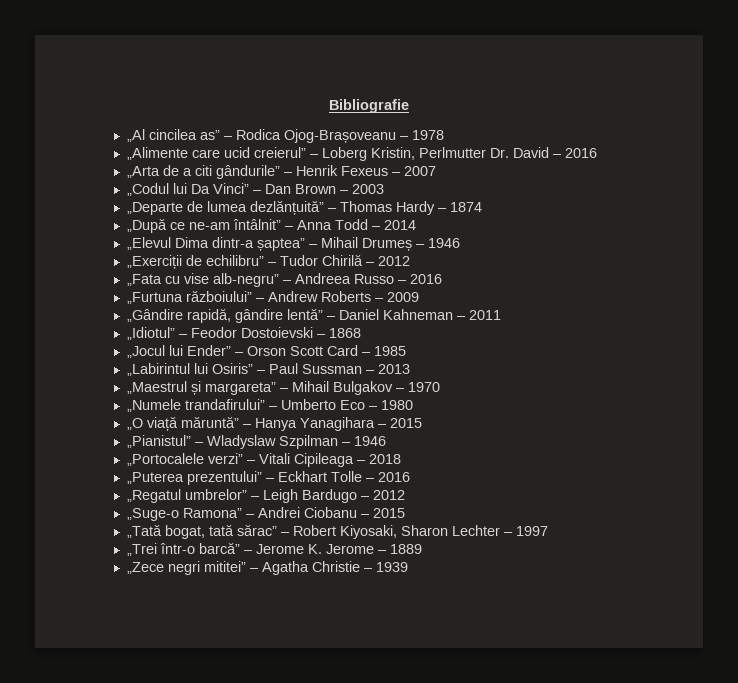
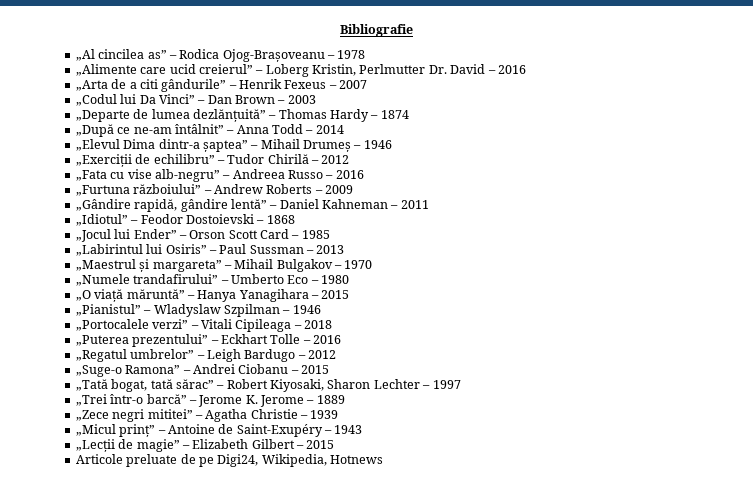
(408, 567) none -> [75,424,363,437] [75,439,335,452] [75,454,384,467] // „Micul prinț” – Antoine de Saint-Exupéry – 1943 // „Lecții de magie” – Elizabeth Gilbert – 2015 // Articole preluate de pe Digi24, Wikipedia, Hotnews

